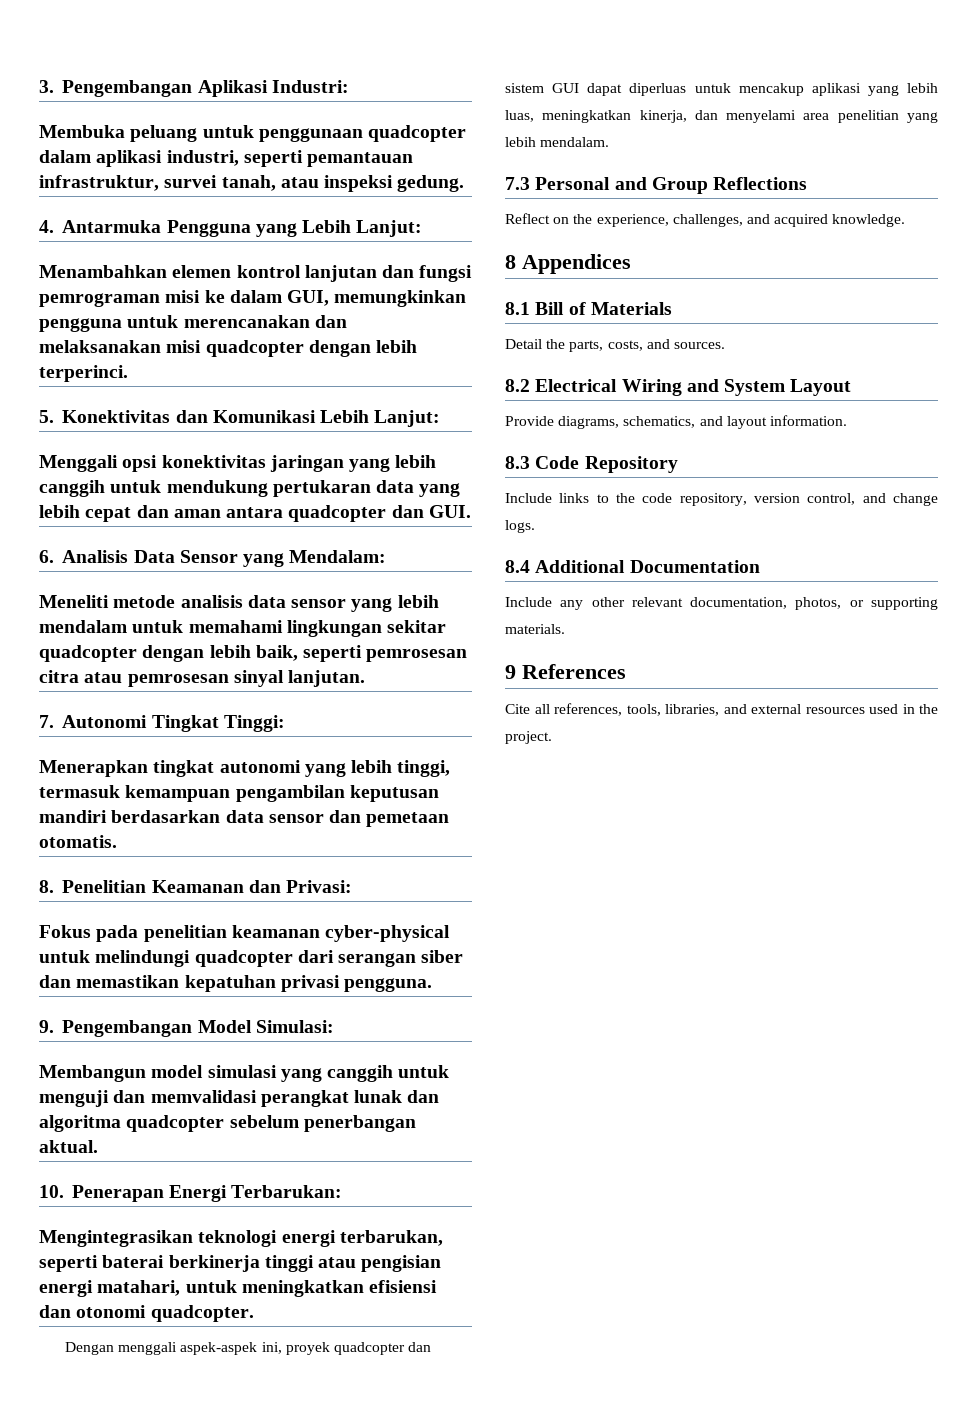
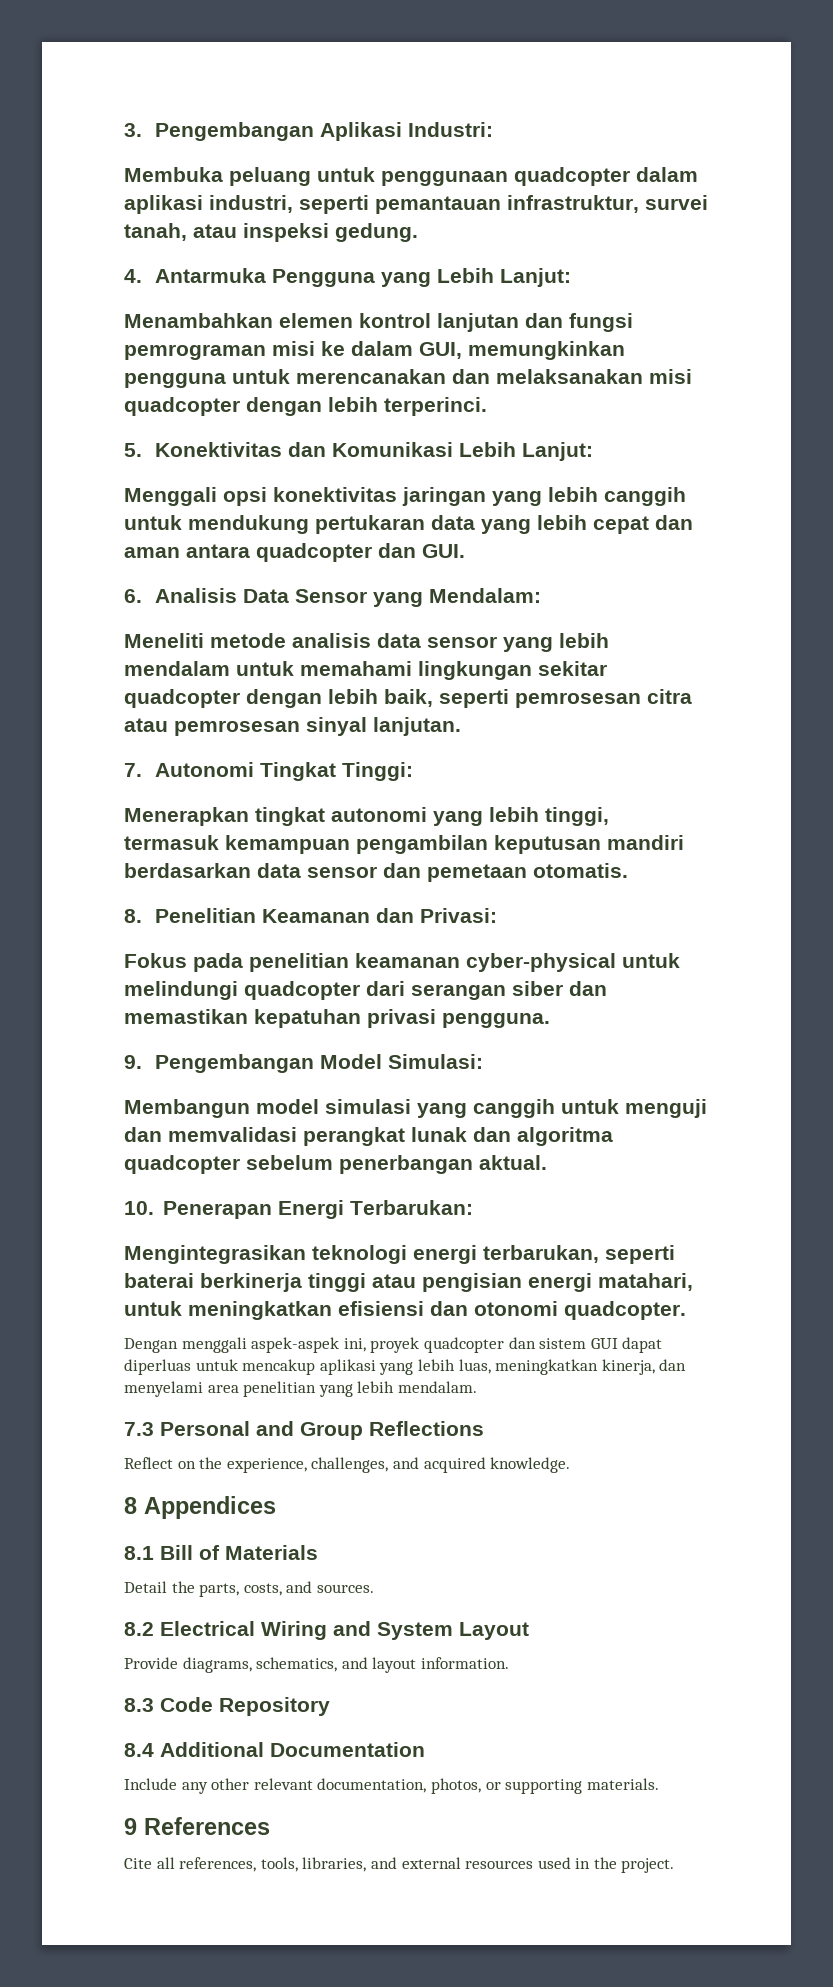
[505,493,938,506] [505,520,535,533] // Include links to the code repository, version control, and change logs. -> (330, 1706) none

